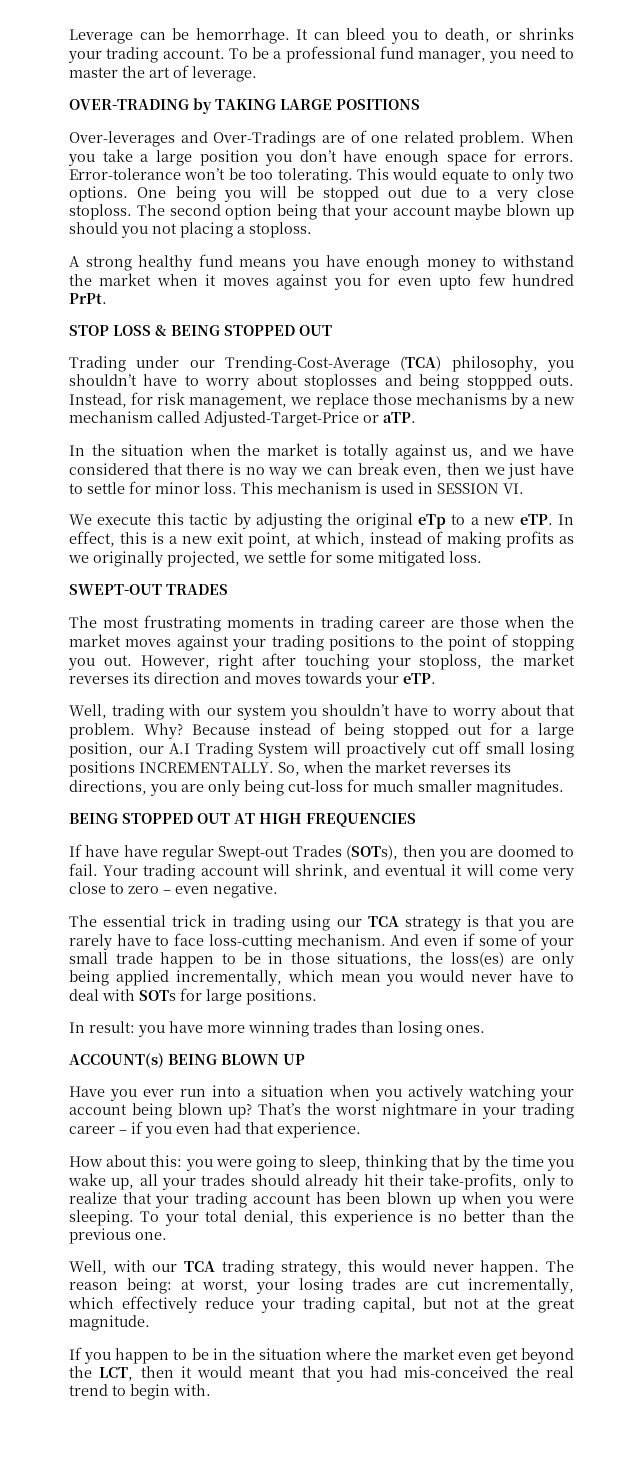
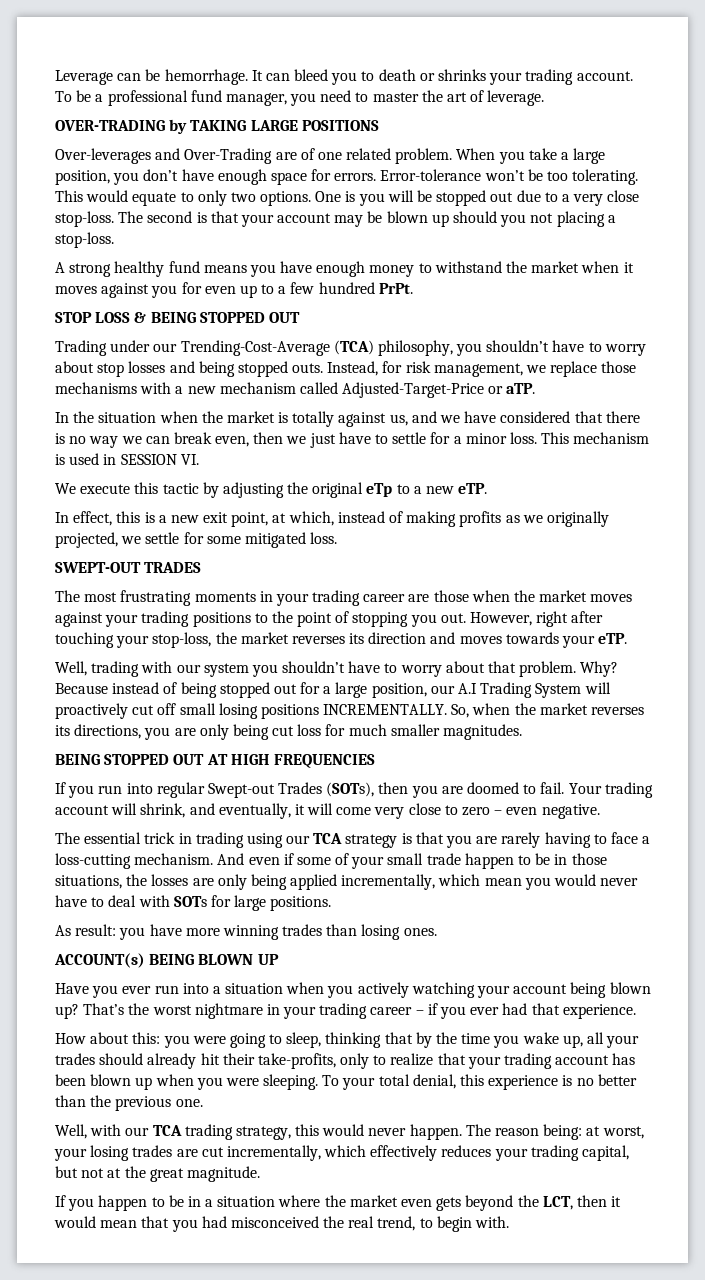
[444,28,490,43] death, -> [378,69,416,81] death
[213,131,317,147] Over-Tradings -> [184,148,273,164] Over-Trading
[199,150,259,166] position -> [55,170,110,185] position,
[175,186,216,202] being -> [345,191,356,202] is
[69,204,132,220] stoploss. -> [55,211,114,227] stop-loss.
[225,204,318,220] option being -> [196,212,207,223] is
[454,204,502,220] maybe -> [334,211,383,227] may be
[249,222,312,238] stoploss. -> [55,232,114,248] stop-loss.
[439,275,472,290] upto -> [239,284,287,298] up to a
[304,374,378,390] stoplosses -> [97,361,166,377] stop losses
[466,374,532,390] stoppped -> [237,361,288,377] stopped
[510,393,528,409] by -> [140,382,172,394] with
(151, 487) none -> [453,436,462,444] a
(553, 519) none -> (488, 488) //
(315, 622) none -> [275,593,309,606] your
[419,654,483,670] stoploss, -> [152,632,212,648] stop-loss,
[288,780,343,792] cut-loss -> [272,724,322,736] cut loss
[85,845,158,857] have have -> [68,783,153,798] you run into
[385,864,447,876] eventual -> [218,803,291,819] eventually,
[116,934,151,946] have -> [544,832,591,848] having
(205, 939) none -> [642,836,651,844] a
[450,952,504,967] loss(es) -> [151,874,189,886] losses
[69,1022,85,1033] In -> [55,925,71,936] As
[176,1126,210,1134] even -> [470,1007,500,1015] ever
[204,1297,254,1309] reduce -> [441,1145,492,1157] reduces
[231,1348,255,1360] the -> [205,1199,214,1207] a
[495,1349,518,1364] get -> [436,1197,462,1211] gets
[249,1367,296,1378] meant -> [100,1220,138,1228] mean
[404,1366,509,1378] mis-conceived -> [230,1216,319,1228] misconceived
[69,1384,108,1396] trend -> [377,1216,416,1231] trend,

